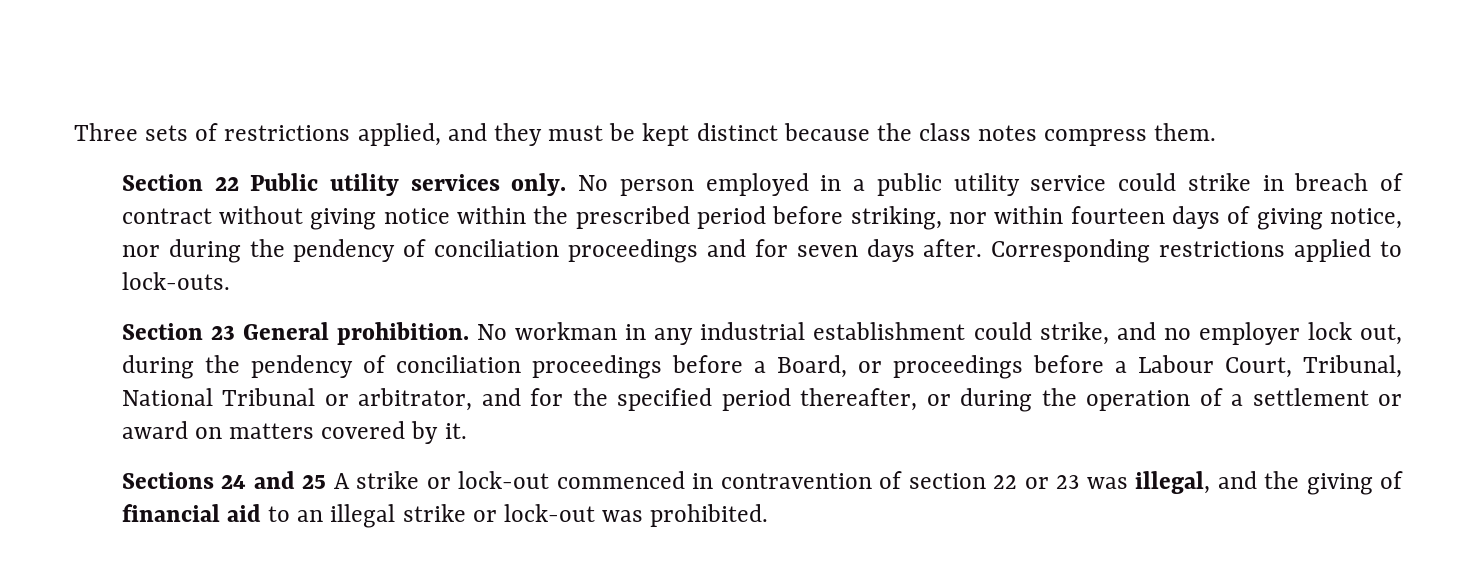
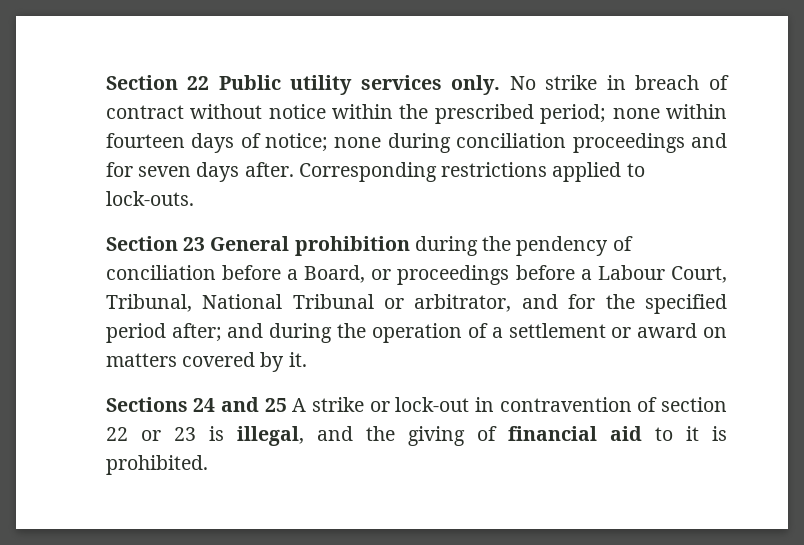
[74,123,1217,146] Three sets of restrictions applied, and they must be kept distinct because the class notes compress them. // -> (105, 82) none
[619,173,1177,196] person employed in a public utility service could -> (536, 83) none
[310,208,377,230] giving -> (263, 111) none
[697,206,1402,230] [121,239,427,263] period before striking, nor within fourteen days of giving notice, nor during the pendency of -> [540,104,727,124] [105,133,451,153] period; none within fourteen days of notice; none during
[336,322,1402,345] [121,355,662,379] prohibition. No workman in any industrial establishment could strike, and no employer lock out, during the pendency of conciliation proceedings -> [294,236,633,256] [105,265,216,280] prohibition during the pendency of conciliation
[800,388,951,411] thereafter, or -> [171,323,264,342] after; and
[556,471,685,489] commenced -> (470, 404) none
[1086,477,1128,489] was -> [208,426,224,441] is
[297,504,644,528] an illegal strike or lock-out was -> [685,426,727,441] it is

